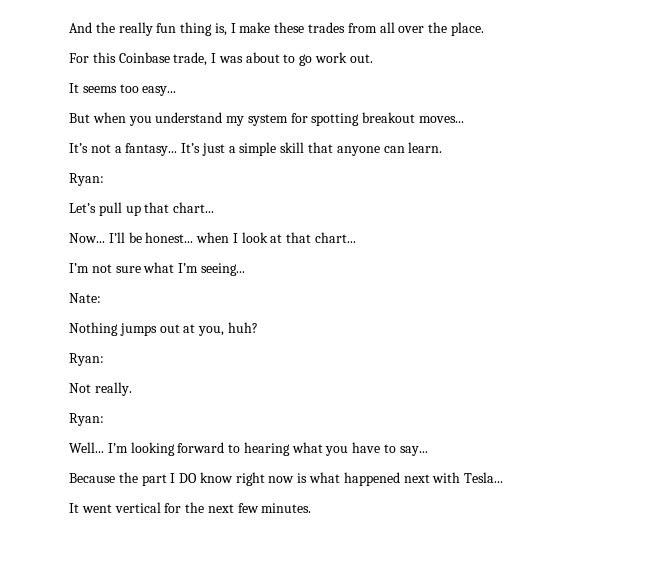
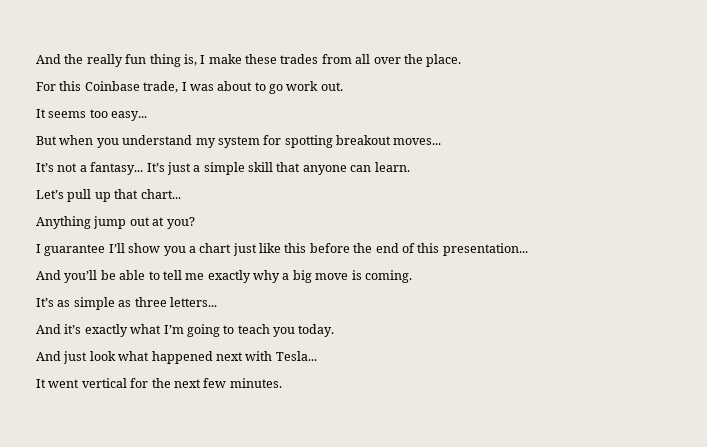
[69,173,104,186] // Ryan: -> (410, 167) none
[69,232,357,243] [69,262,245,276] [69,293,101,303] [69,322,258,336] [69,353,104,366] [69,382,132,396] [69,413,104,426] [69,442,428,456] [69,472,308,486] Now... I’ll be honest... when I look at that chart... // I’m not sure what I’m seeing... // Nate: // Nothing jumps out at you, huh? // Ryan: // Not really. // Ryan: // Well... I’m looking forward to hearing what you have to say... // Because the part I DO know right now is -> [36,216,195,229] [36,243,528,256] [36,270,412,283] [36,297,217,310] [36,324,335,337] [36,351,116,364] Anything jump out at you? // I guarantee I’ll show you a chart just like this before the end of this presentation... // And you’ll be able to tell me exactly why a big move is coming. // It’s as simple as three letters... // And it’s exactly what I’m going to teach you today. // And just look

